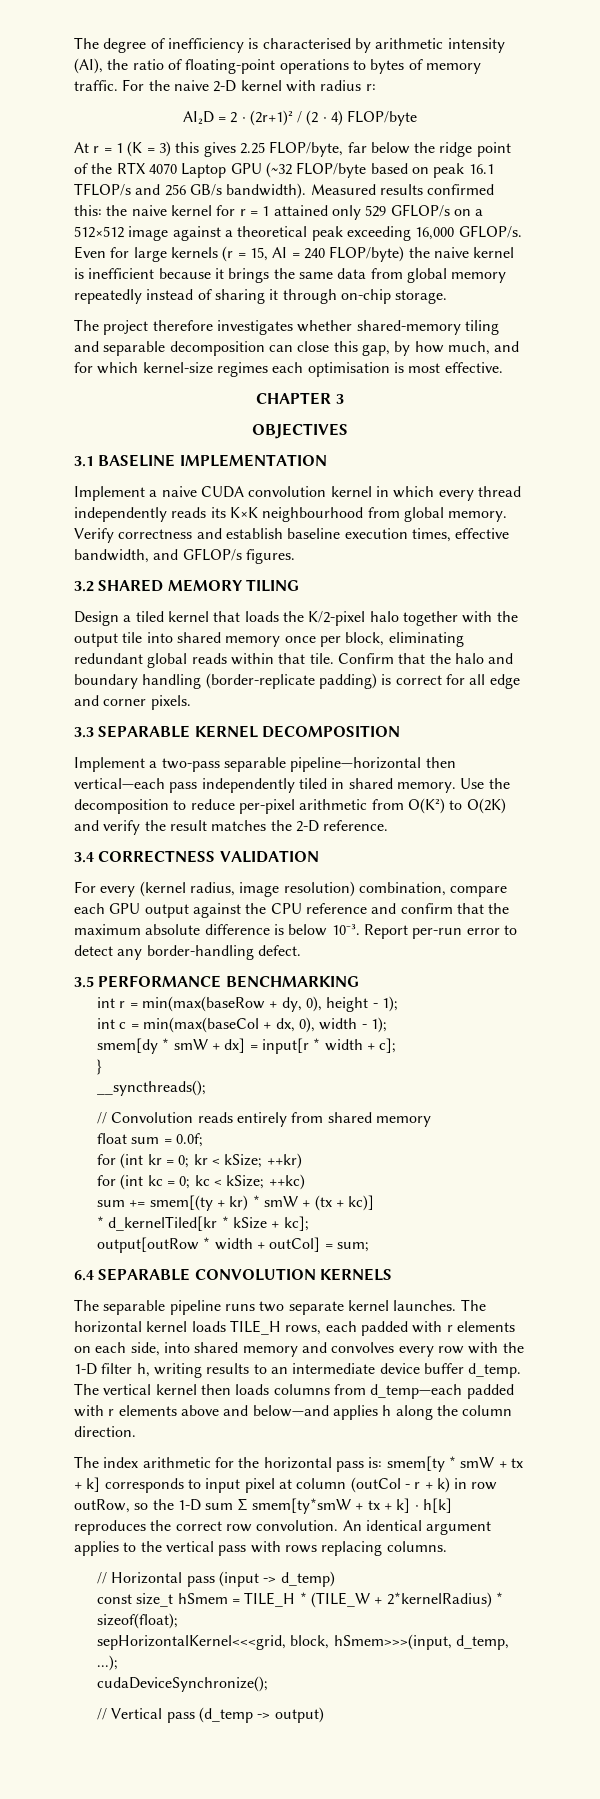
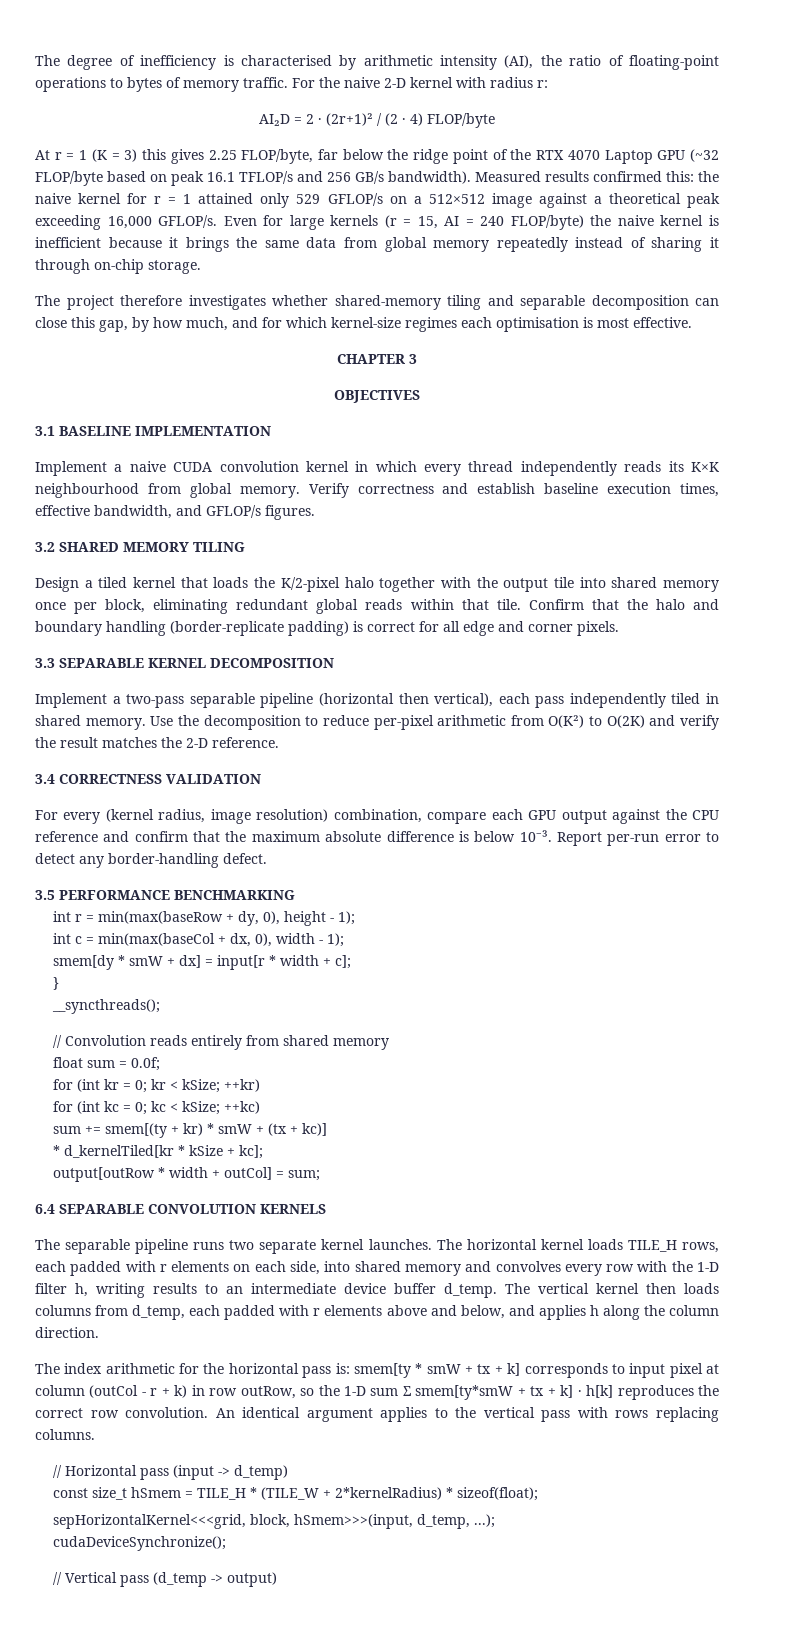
[290,757,456,772] [74,778,165,789] pipeline—horizontal then vertical—each -> [260,693,530,708] pipeline (horizontal then vertical), each
[370,1384,463,1399] d_temp—each -> [132,1305,221,1320] d_temp, each
[252,1405,329,1417] below—and -> [460,1305,535,1319] below, and

